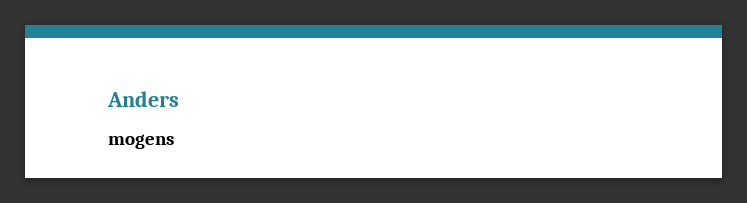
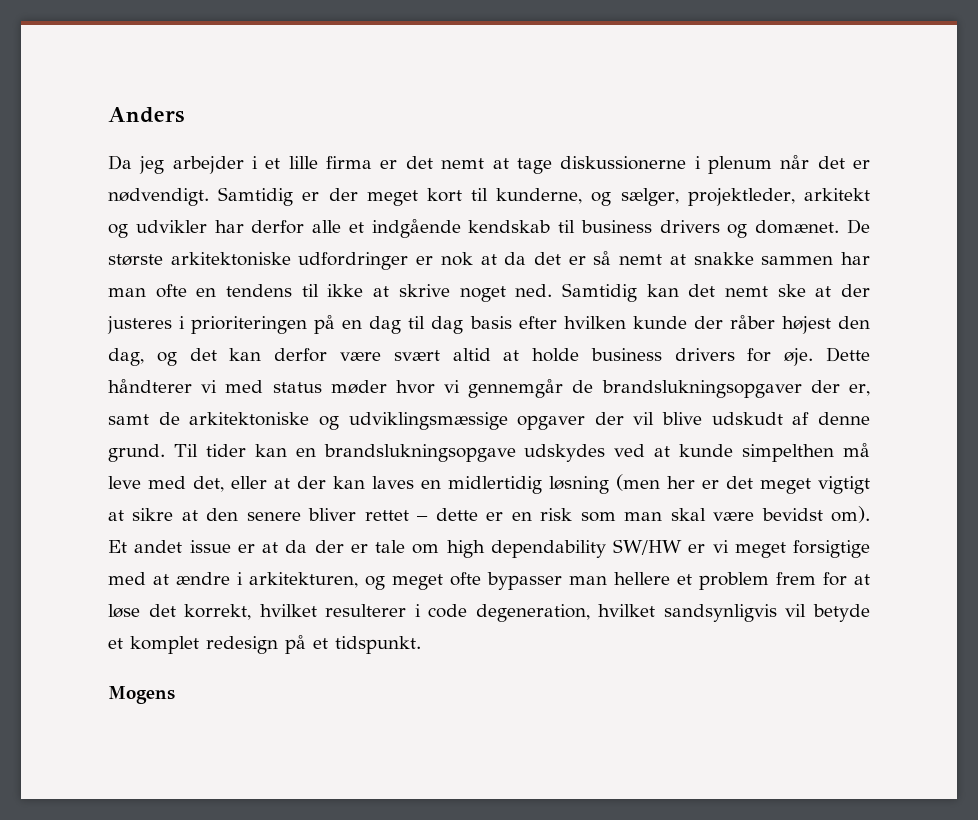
[108,134,174,149] mogens -> [108,155,871,174] [108,187,870,206] [108,219,870,238] [108,251,870,270] [108,283,870,302] [107,315,871,334] [108,347,871,366] [108,379,871,398] [108,412,870,430] [108,443,870,462] [108,474,870,494] [108,506,871,523] [108,539,870,558] [108,572,870,590] [108,604,870,622] [108,635,421,654] [108,686,175,704] Da jeg arbejder i et lille firma er det nemt at tage diskussionerne i plenum når det er nødvendigt. Samtidig er der meget kort til kunderne, og sælger, projektleder, arkitekt og udvikler har derfor alle et indgående kendskab til business drivers og domænet. De største arkitektoniske udfordringer er nok at da det er så nemt at snakke sammen har man ofte en tendens til ikke at skrive noget ned. Samtidig kan det nemt ske at der justeres i prioriteringen på en dag til dag basis efter hvilken kunde der råber højest den dag, og det kan derfor være svært altid at holde business drivers for øje. Dette håndterer vi med status møder hvor vi gennemgår de brandslukningsopgaver der er, samt de arkitektoniske og udviklingsmæssige opgaver der vil blive udskudt af denne grund. Til tider kan en brandslukningsopgave udskydes ved at kunde simpelthen må leve med det, eller at der kan laves en midlertidig løsning (men her er det meget vigtigt at sikre at den senere bliver rettet – dette er en risk som man skal være bevidst om). Et andet issue er at da der er tale om high dependability SW/HW er vi meget forsigtige med at ændre i arkitekturen, og meget ofte bypasser man hellere et problem frem for at løse det korrekt, hvilket resulterer i code degeneration, hvilket sandsynligvis vil betyde et komplet redesign på et tidspunkt. // Mogens

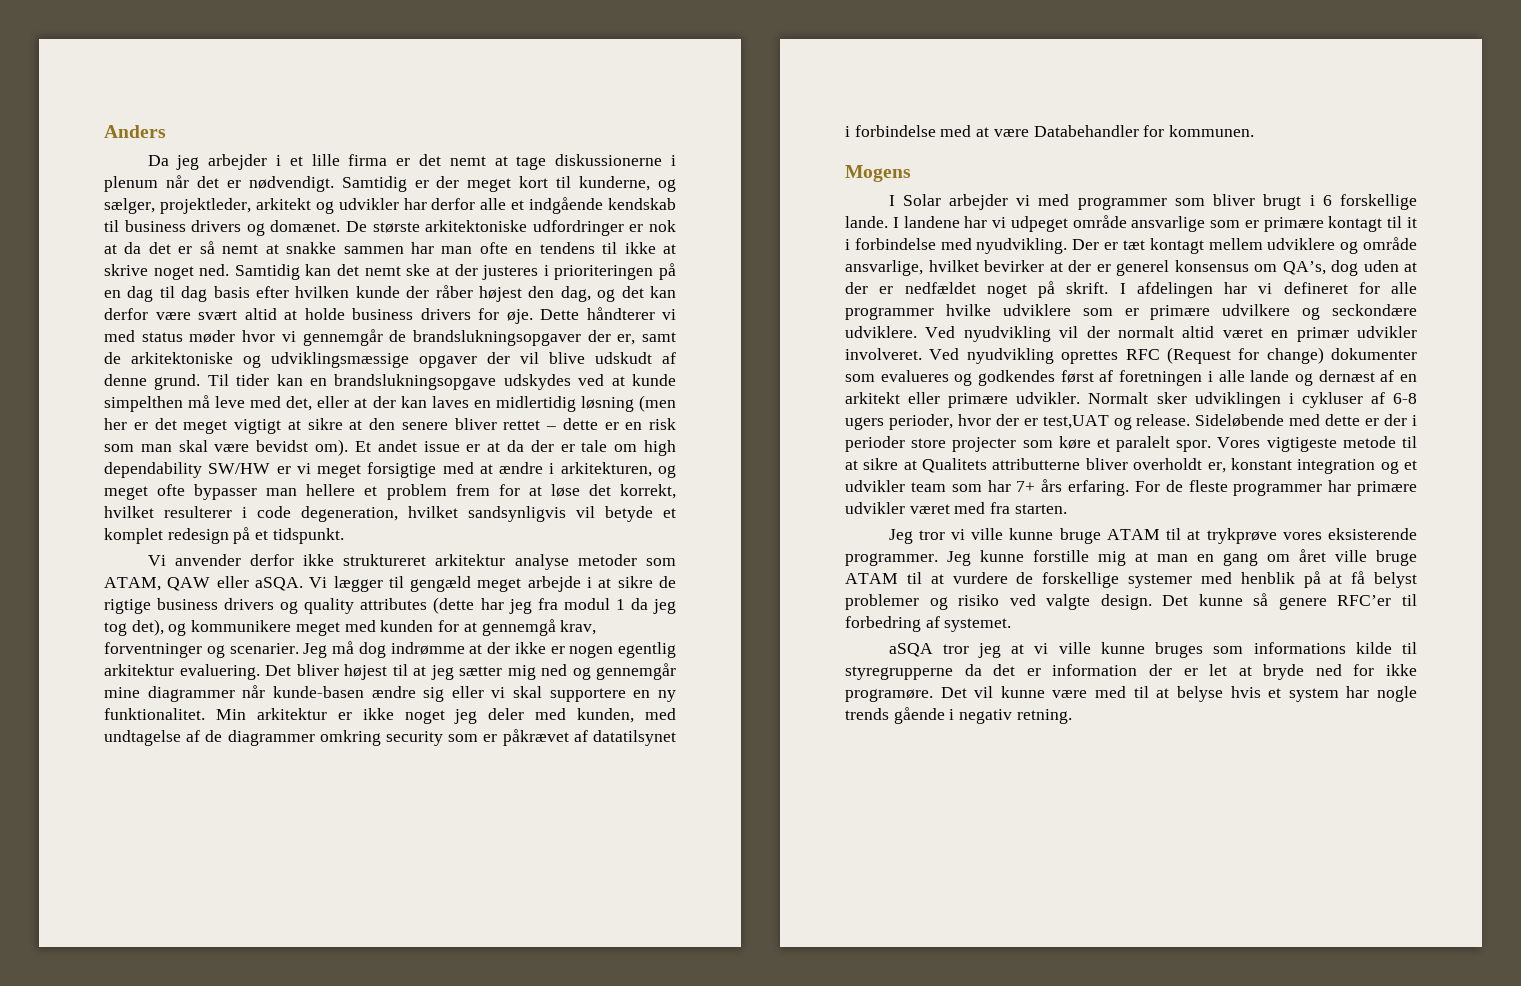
[108,686,175,704] Mogens -> [147,554,676,570] [104,576,677,592] [104,597,677,614] [104,619,597,636] [104,641,676,658] [104,663,676,680] [104,685,676,702] [104,708,676,724] [104,729,676,746] [845,125,1255,137] [845,165,911,182] [888,194,1417,210] [845,215,1417,232] [845,237,1417,254] [845,260,1417,276] [845,281,1417,298] [845,304,1417,320] [845,326,1417,342] [845,347,1417,364] [845,370,1417,386] [845,392,1417,408] [845,414,1417,430] [845,436,1417,452] [845,458,1417,474] [845,479,1417,496] [845,502,1067,514] [888,528,1417,544] [845,549,1417,566] [845,571,1417,588] [845,593,1417,610] [845,616,1012,632] [888,642,1417,658] [845,664,1417,680] [845,686,1417,702] [845,707,1072,724] Vi anvender derfor ikke struktureret arkitektur analyse metoder som ATAM, QAW eller aSQA. Vi lægger til gengæld meget arbejde i at sikre de rigtige business drivers og quality attributes (dette har jeg fra modul 1 da jeg tog det), og kommunikere meget med kunden for at gennemgå krav, forventninger og scenarier. Jeg må dog indrømme at der ikke er nogen egentlig arkitektur evaluering. Det bliver højest til at jeg sætter mig ned og gennemgår mine diagrammer når kunde-basen ændre sig eller vi skal supportere en ny funktionalitet. Min arkitektur er ikke noget jeg deler med kunden, med undtagelse af de diagrammer omkring security som er påkrævet af datatilsynet i forbindelse med at være Databehandler for kommunen. // Mogens // I Solar arbejder vi med programmer som bliver brugt i 6 forskellige lande. I landene har vi udpeget område ansvarlige som er primære kontagt til it i forbindelse med nyudvikling. Der er tæt kontagt mellem udviklere og område ansvarlige, hvilket bevirker at der er generel konsensus om QA’s, dog uden at der er nedfældet noget på skrift. I afdelingen har vi defineret for alle programmer hvilke udviklere som er primære udvilkere og seckondære udviklere. Ved nyudvikling vil der normalt altid været en primær udvikler involveret. Ved nyudvikling oprettes RFC (Request for change) dokumenter som evalueres og godkendes først af foretningen i alle lande og dernæst af en arkitekt eller primære udvikler. Normalt sker udviklingen i cykluser af 6-8 ugers perioder, hvor der er test,UAT og release. Sideløbende med dette er der i perioder store projecter som køre et paralelt spor. Vores vigtigeste metode til at sikre at Qualitets attributterne bliver overholdt er, konstant integration og et udvikler team som har 7+ års erfaring. For de fleste programmer har primære udvikler været med fra starten. // Jeg tror vi ville kunne bruge ATAM til at trykprøve vores eksisterende programmer. Jeg kunne forstille mig at man en gang om året ville bruge ATAM til at vurdere de forskellige systemer med henblik på at få belyst problemer og risiko ved valgte design. Det kunne så genere RFC’er til forbedring af systemet. // aSQA tror jeg at vi ville kunne bruges som informations kilde til styregrupperne da det er information der er let at bryde ned for ikke programøre. Det vil kunne være med til at belyse hvis et system har nogle trends gående i negativ retning.

